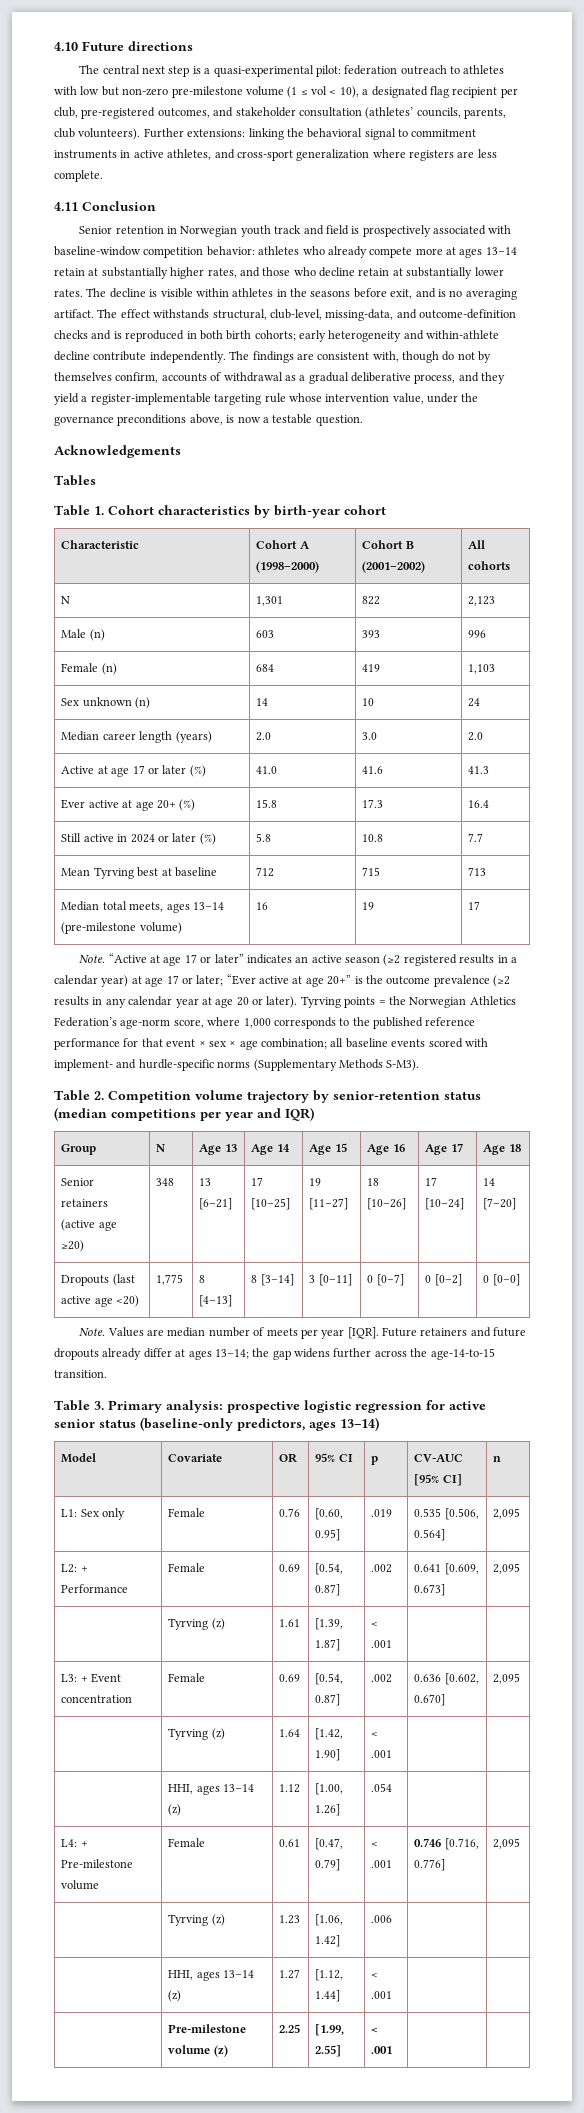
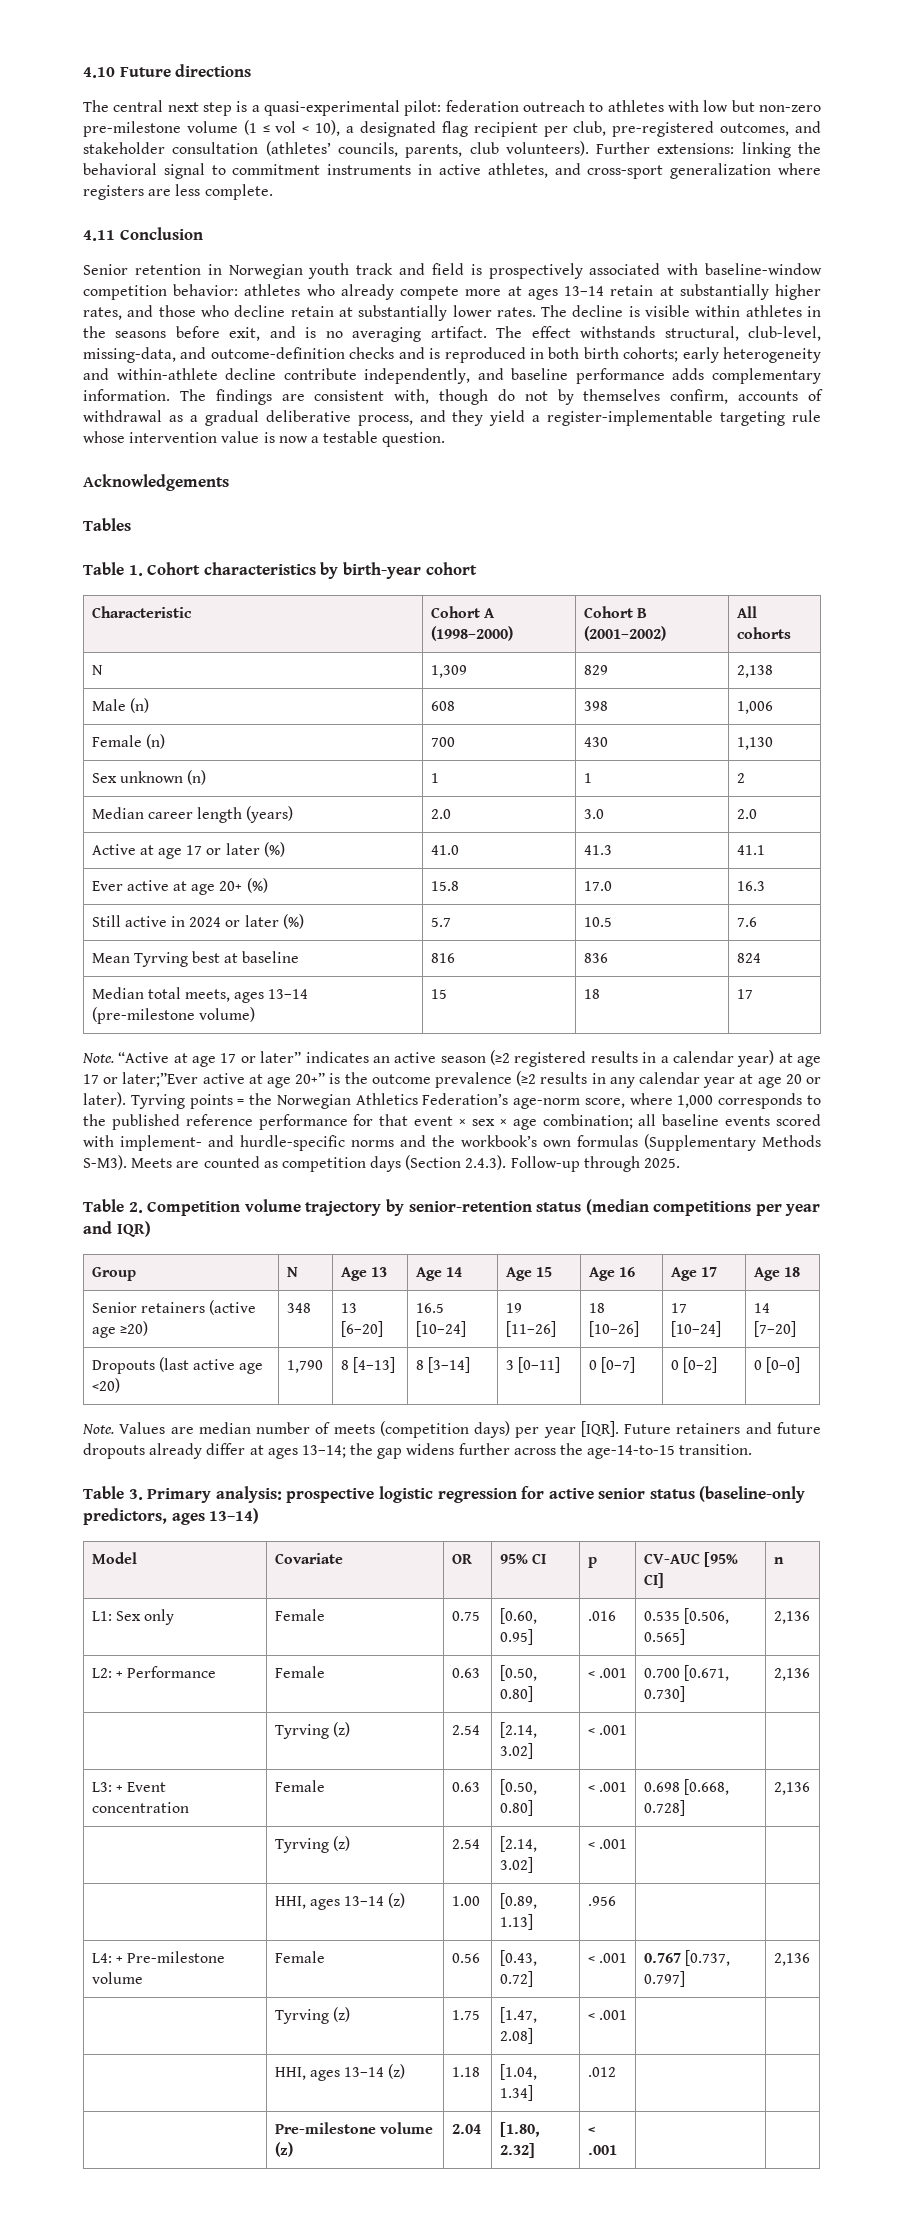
[149,351,226,363] independently. -> [364,368,821,384] [83,389,170,401] independently, and baseline performance adds complementary information.
[392,393,479,404] [54,414,223,426] value, under the governance preconditions above, -> [221,431,260,443] value
[256,596,284,606] [362,596,381,605] [468,596,496,606] 1,301 | 822 | 2,123 -> [430,665,467,678] [583,665,608,675] [736,665,773,678] 1,309 | 829 | 2,138
[256,630,275,638] [362,630,381,638] [468,630,487,638] 603 | 393 | 996 -> [430,701,455,711] [583,701,608,711] [736,701,773,714] 608 | 398 | 1,006
[256,664,275,672] [362,664,381,672] [468,664,496,674] 684 | 419 | 1,103 -> [430,737,455,747] [583,737,608,747] [736,737,773,750] 700 | 430 | 1,130
[256,698,269,706] [362,698,375,706] [468,698,481,707] 14 | 10 | 24 -> [430,773,439,783] [583,773,592,783] [736,773,745,783] 1 | 1 | 2
[362,766,384,774] [468,766,490,774] 41.6 | 41.3 -> [583,845,612,855] [736,845,765,855] 41.3 | 41.1
[362,799,384,808] [468,800,490,808] 17.3 | 16.4 -> [583,881,612,891] [736,881,765,891] 17.0 | 16.3
[256,833,272,842] [362,834,384,842] [468,833,484,842] 5.8 | 10.8 | 7.7 -> [430,917,451,927] [583,917,612,927] [736,917,757,927] 5.7 | 10.5 | 7.6
[256,867,275,877] [362,867,381,876] [468,867,487,876] 712 | 715 | 713 -> [430,953,455,963] [583,953,608,963] [736,953,761,963] 816 | 836 | 824
[256,902,269,910] [362,902,375,910] 16 | 19 -> [430,989,447,999] [583,989,600,999] 15 | 18
[196,974,256,986] later; “Ever -> [122,1072,199,1087] later;”Ever
[253,1059,420,1071] (Supplementary Methods S-M3). -> [400,1134,821,1151] [83,1155,681,1172] and the workbook’s own formulas (Supplementary Methods S-M3). Meets are counted as competition days (Section 2.4.3). Follow-up through 2025.
[199,1198,233,1210] [251,1177,264,1186] [251,1198,291,1210] [309,1178,322,1186] [309,1198,349,1210] [6–21] | 17 [10–25] | 19 [11–27] -> [340,1321,383,1337] [415,1303,444,1313] [415,1321,466,1337] [505,1303,522,1313] [505,1321,556,1337] [6–20] | 16.5 [10–24] | 19 [11–26]
[156,1274,184,1285] 1,775 -> [286,1360,323,1373] 1,790
(298, 1332) none -> [379,1421,511,1438] (competition days)
[279,1508,301,1517] 0.76 -> [451,1611,480,1621] 0.75
[371,1509,393,1517] .019 -> [587,1611,616,1621] .016
[414,1529,446,1541] [493,1508,521,1519] 0.564] | 2,095 -> [643,1629,685,1645] [773,1611,810,1624] 0.565] | 2,136
[279,1564,301,1572] [315,1563,344,1575] [315,1584,341,1596] [371,1564,393,1573] [414,1563,479,1575] [414,1584,446,1596] [493,1563,521,1574] [168,1618,225,1630] [279,1619,301,1627] [315,1618,344,1630] [315,1639,341,1651] 0.69 | [0.54, 0.87] | .002 | 0.641 [0.609, 0.673] | 2,095 // | Tyrving (z) | 1.61 | [1.39, 1.87] -> [451,1668,480,1678] [499,1665,537,1681] [499,1686,533,1702] [587,1668,627,1678] [643,1665,729,1681] [643,1686,685,1702] [773,1668,810,1681] [274,1722,350,1739] [451,1725,480,1735] [499,1722,537,1738] [499,1743,533,1759] 0.63 | [0.50, 0.80] | < .001 | 0.700 [0.671, 0.730] | 2,136 // | Tyrving (z) | 2.54 | [2.14, 3.02]
[279,1674,301,1682] [315,1673,344,1685] [315,1694,341,1706] [371,1674,393,1683] [414,1673,479,1685] [414,1694,446,1706] [493,1673,521,1684] [168,1728,225,1740] [279,1729,301,1737] [315,1728,344,1740] [315,1749,341,1761] [371,1732,379,1737] [371,1750,393,1758] [168,1784,255,1795] [168,1804,182,1816] [279,1784,301,1793] [315,1783,344,1795] [315,1804,341,1816] [371,1783,393,1792] 0.69 | [0.54, 0.87] | .002 | 0.636 [0.602, 0.670] | 2,095 // | Tyrving (z) | 1.64 | [1.42, 1.90] | < .001 | | // | HHI, ages 13–14 (z) | 1.12 | [1.00, 1.26] | .054 -> [451,1782,480,1792] [499,1779,537,1795] [499,1800,533,1816] [587,1782,627,1792] [643,1779,729,1795] [643,1800,685,1816] [773,1782,810,1795] [274,1836,350,1853] [451,1839,480,1849] [499,1836,537,1852] [499,1857,533,1873] [587,1839,627,1849] [274,1893,406,1910] [451,1896,480,1906] [499,1893,537,1909] [499,1914,533,1930] [587,1896,616,1906] 0.63 | [0.50, 0.80] | < .001 | 0.698 [0.668, 0.728] | 2,136 // | Tyrving (z) | 2.54 | [2.14, 3.02] | < .001 | | // | HHI, ages 13–14 (z) | 1.00 | [0.89, 1.13] | .956
[279,1839,301,1847] [315,1838,344,1850] [315,1859,341,1871] [371,1842,379,1847] [371,1860,393,1868] [414,1838,479,1850] [414,1859,446,1871] [493,1838,521,1849] [168,1914,225,1926] [279,1915,301,1924] [315,1914,344,1926] [315,1935,341,1947] [371,1915,393,1923] [168,1970,255,1981] [168,1990,182,2002] [279,1969,301,1979] [315,1969,344,1981] [315,1990,341,2002] [371,1973,379,1978] [371,1991,393,1999] 0.61 | [0.47, 0.79] | < .001 | 0.746 [0.716, 0.776] | 2,095 // | Tyrving (z) | 1.23 | [1.06, 1.42] | .006 | | // | HHI, ages 13–14 (z) | 1.27 | [1.12, 1.44] | < .001 -> [451,1953,480,1963] [499,1950,537,1966] [499,1971,533,1987] [587,1953,627,1963] [643,1950,730,1966] [643,1971,685,1987] [773,1953,810,1966] [274,2007,350,2024] [451,2010,480,2020] [499,2007,537,2023] [499,2028,533,2044] [587,2010,627,2020] [274,2064,406,2081] [451,2067,480,2077] [499,2064,537,2080] [499,2085,533,2101] [587,2067,616,2077] 0.56 | [0.43, 0.72] | < .001 | 0.767 [0.737, 0.797] | 2,136 // | Tyrving (z) | 1.75 | [1.47, 2.08] | < .001 | | // | HHI, ages 13–14 (z) | 1.18 | [1.04, 1.34] | .012
[279,2024,301,2033] [315,2024,345,2036] [315,2045,342,2057] 2.25 | [1.99, 2.55] -> [451,2124,481,2134] [499,2122,540,2137] [499,2143,535,2158] 2.04 | [1.80, 2.32]

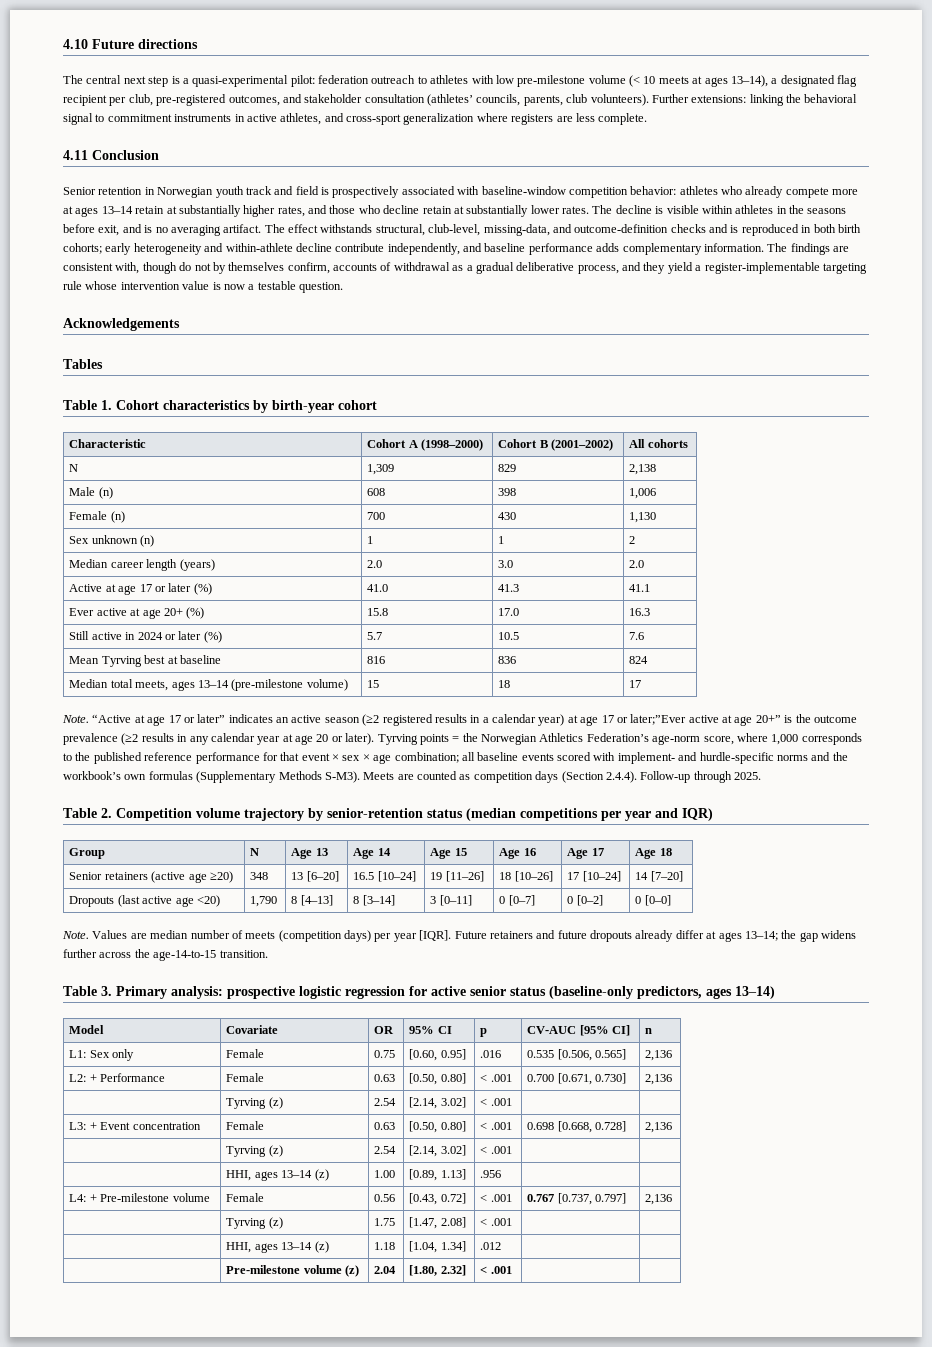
[731,100,822,112] [83,120,341,137] but non-zero pre-milestone volume (1 ≤ vol < 10), -> [517,75,768,87] pre-milestone volume (< 10 meets at ages 13–14),
[465,1155,507,1170] 2.4.3). -> [605,771,637,783] 2.4.4).

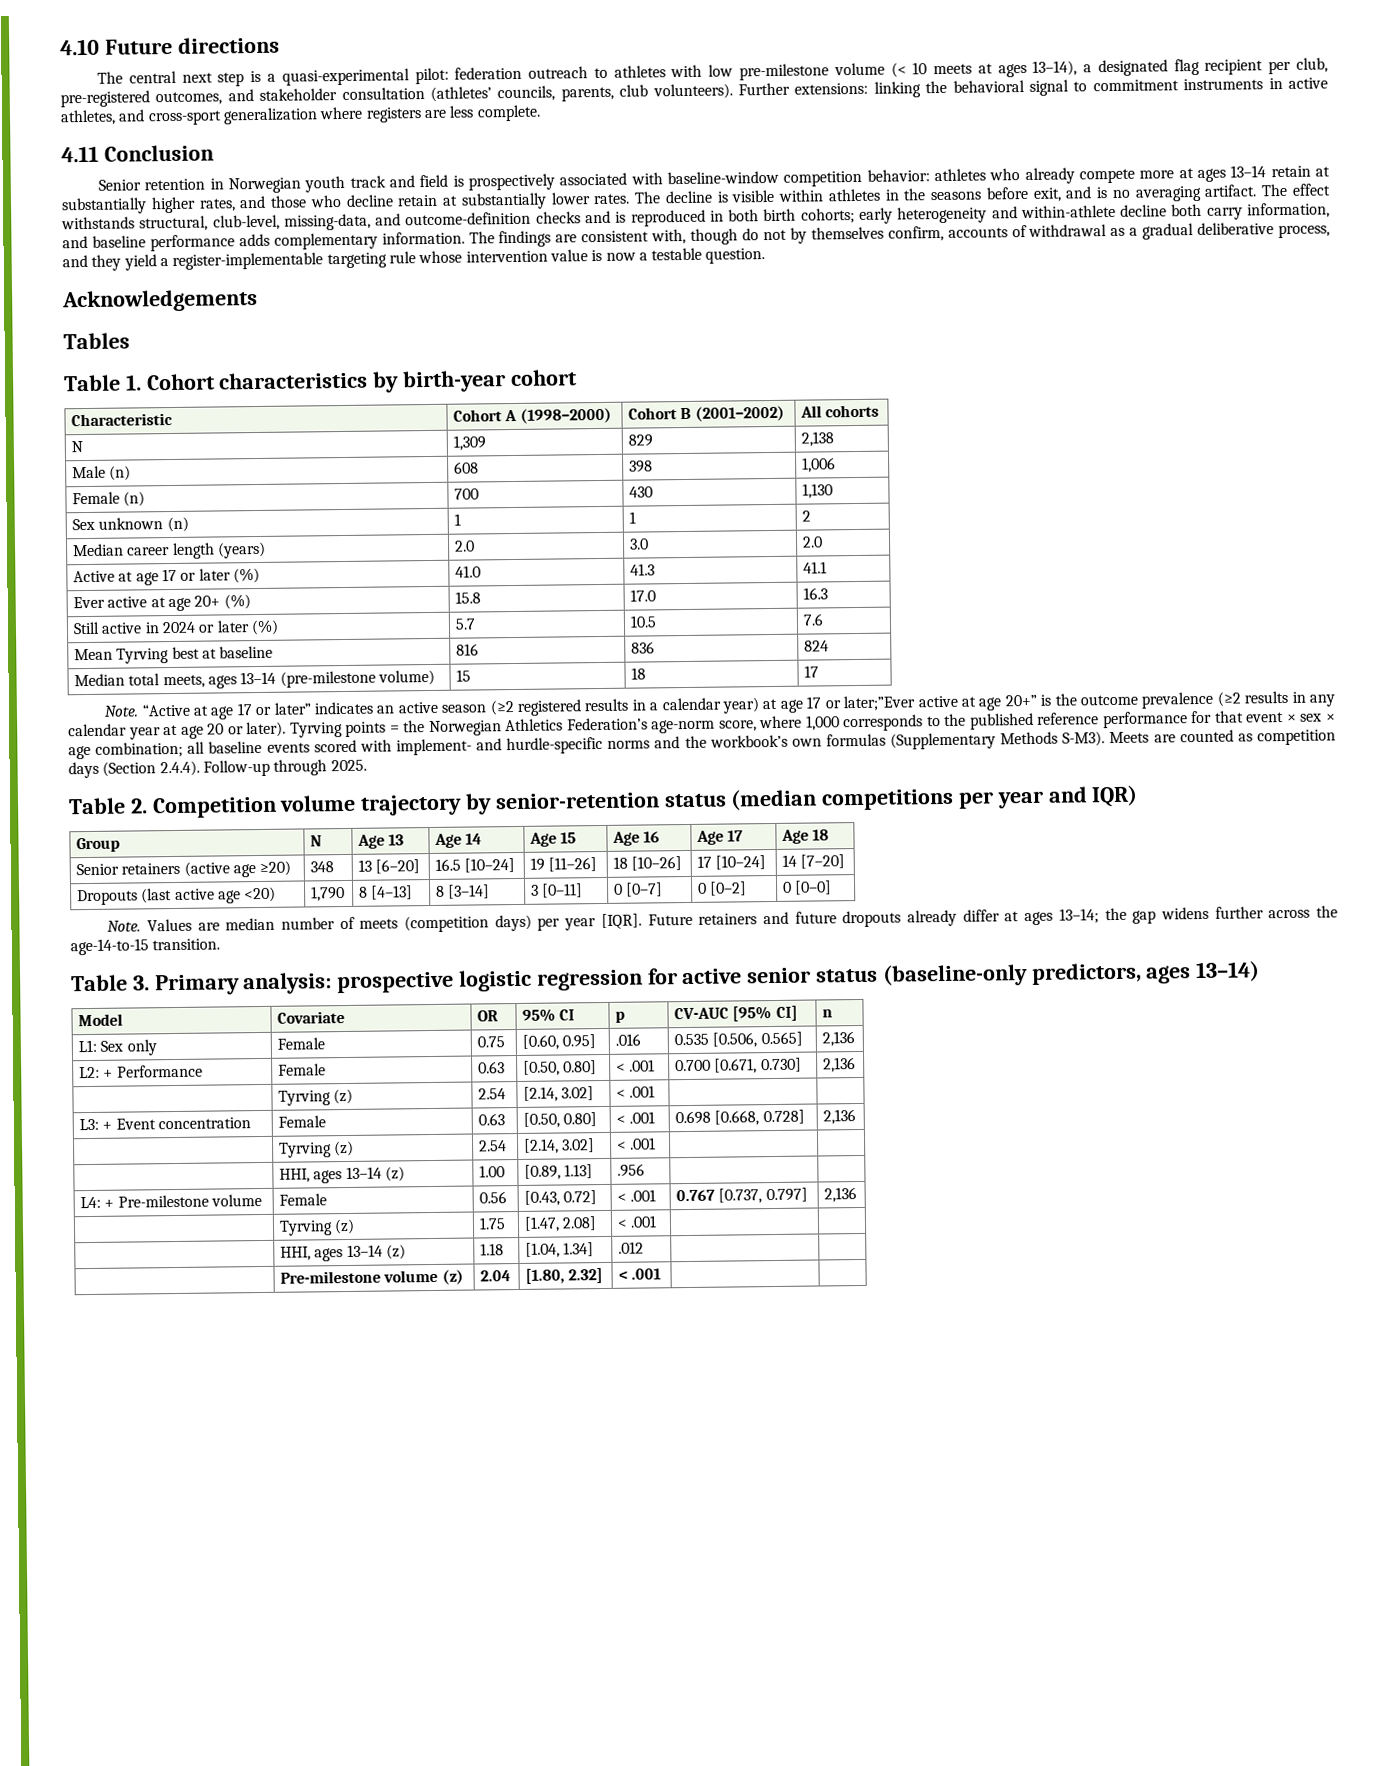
[335,243,460,255] contribute independently, -> [1171,202,1331,220] both carry information,

